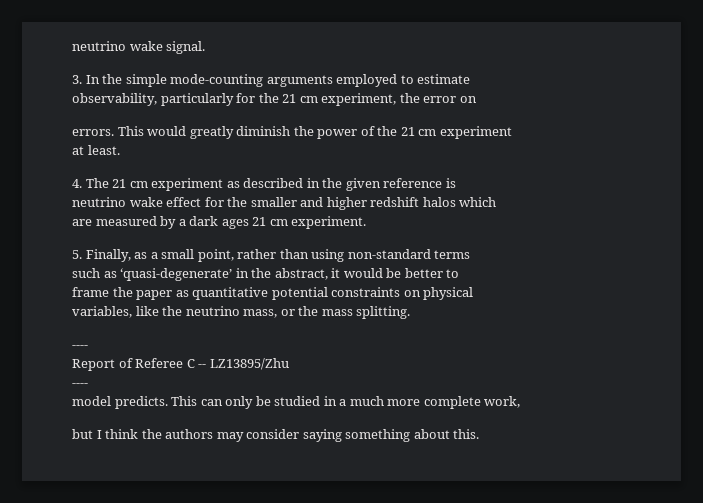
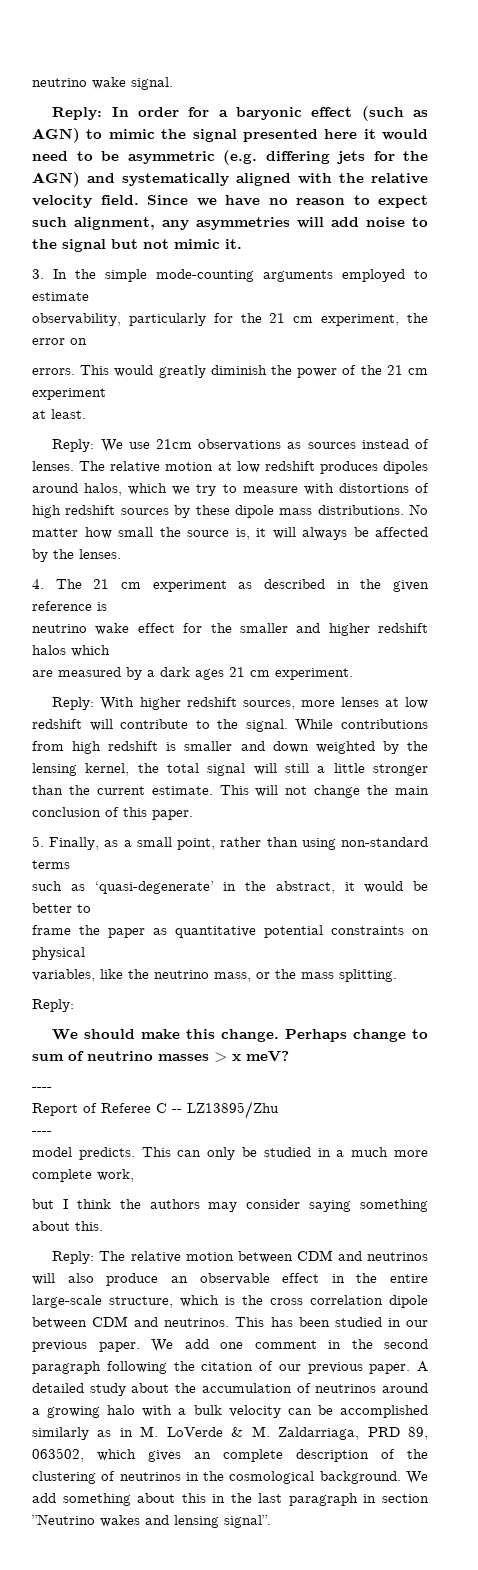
(206, 47) none -> [52,106,429,121] [32,128,428,143] [32,150,428,165] [32,172,428,187] [32,195,428,208] [32,217,428,230] [32,239,242,252] // Reply: In order for a baryonic effect (such as AGN) to mimic the signal presented here it would need to be asymmetric (e.g. differing jets for the AGN) and systematically aligned with the relative velocity field. Since we have no reason to expect such alignment, any asymmetries will add noise to the signal but not mimic it.
(120, 150) none -> [52,439,430,452] [32,461,428,474] [32,483,429,496] [32,504,428,518] [32,527,428,540] [32,549,121,562] // Reply: We use 21cm observations as sources instead of lenses. The relative motion at low redshift produces dipoles around halos, which we try to measure with distortions of high redshift sources by these dipole mass distributions. No matter how small the source is, it will always be affected by the lenses.
(367, 222) none -> [52,697,429,710] [32,719,428,732] [32,741,428,754] [32,763,428,776] [32,785,430,798] [32,807,193,820] // Reply: With higher redshift sources, more lenses at low redshift will contribute to the signal. While contributions from high redshift is smaller and down weighted by the lensing kernel, the total signal will still a little stronger than the current estimate. This will not change the main conclusion of this paper.
(411, 312) none -> [32,999,74,1012] [52,1029,428,1042] [32,1051,289,1063] // Reply: // We should make this change. Perhaps change to sum of neutrino masses > x meV?
(480, 434) none -> [52,1250,429,1264] [32,1273,428,1286] [32,1295,428,1308] [32,1316,428,1329] [32,1339,428,1352] [32,1361,428,1374] [32,1383,429,1396] [32,1405,428,1418] [32,1426,429,1440] [32,1448,428,1462] [32,1471,428,1484] [32,1493,429,1506] [32,1514,271,1528] // Reply: The relative motion between CDM and neutrinos will also produce an observable effect in the entire large-scale structure, which is the cross correlation dipole between CDM and neutrinos. This has been studied in our previous paper. We add one comment in the second paragraph following the citation of our previous paper. A detailed study about the accumulation of neutrinos around a growing halo with a bulk velocity can be accomplished similarly as in M. LoVerde & M. Zaldarriaga, PRD 89, 063502, which gives an complete description of the clustering of neutrinos in the cosmological background. We add something about this in the last paragraph in section ”Neutrino wakes and lensing signal”.

